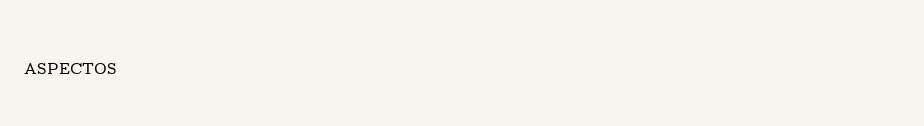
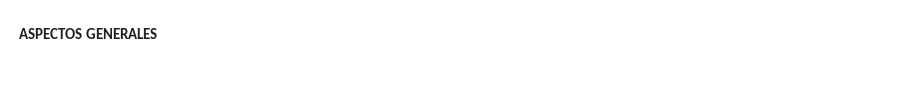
(117, 68) none -> [85,28,157,39] GENERALES

